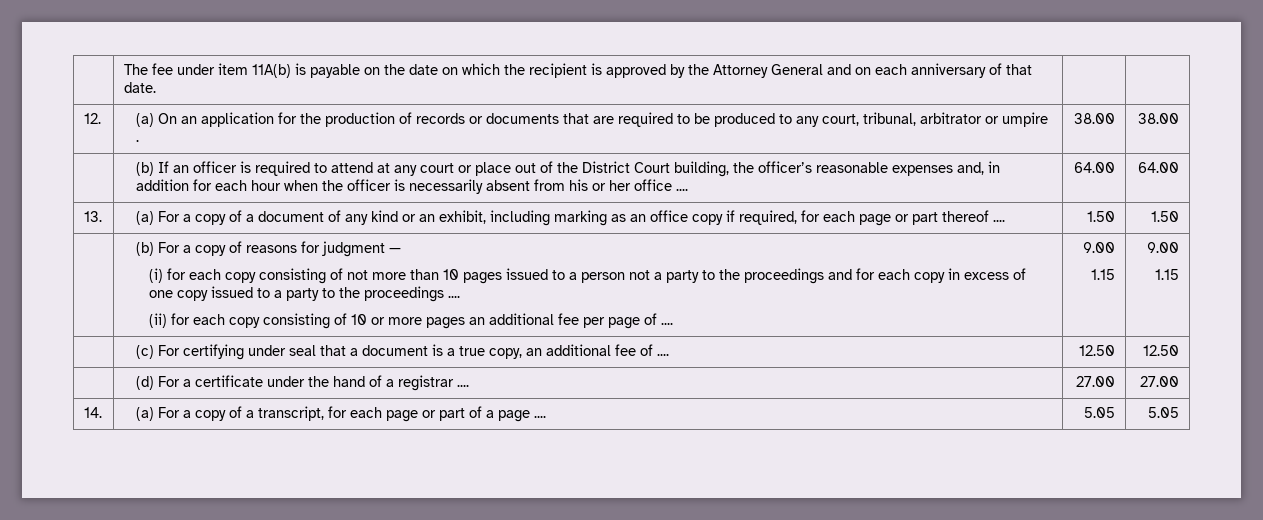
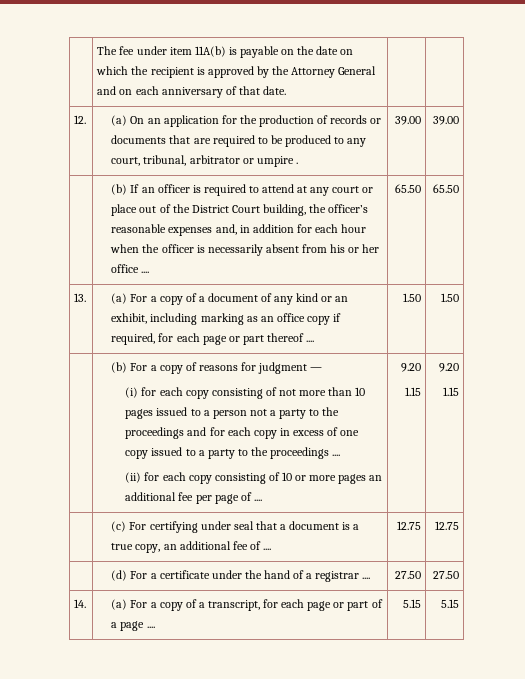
[1074,113,1116,124] [1138,113,1180,124] 38.00 | 38.00 -> [394,116,421,125] [432,116,459,125] 39.00 | 39.00
[1074,162,1116,173] [1138,162,1180,173] 64.00 | 64.00 -> [394,184,421,193] [432,184,459,193] 65.50 | 65.50
[1083,242,1116,253] 9.00 -> [400,363,421,372] 9.20
[1147,242,1180,253] 9.00 -> [438,363,459,372] 9.20
[1079,345,1116,356] [1143,345,1180,356] 12.50 | 12.50 -> [396,521,421,530] [434,521,459,530] 12.75 | 12.75
[1076,376,1116,387] [1140,376,1180,387] 27.00 | 27.00 -> [394,571,421,579] [432,571,459,579] 27.50 | 27.50
[1084,407,1116,418] [1148,407,1180,418] 5.05 | 5.05 -> [402,599,421,608] [440,599,459,608] 5.15 | 5.15

